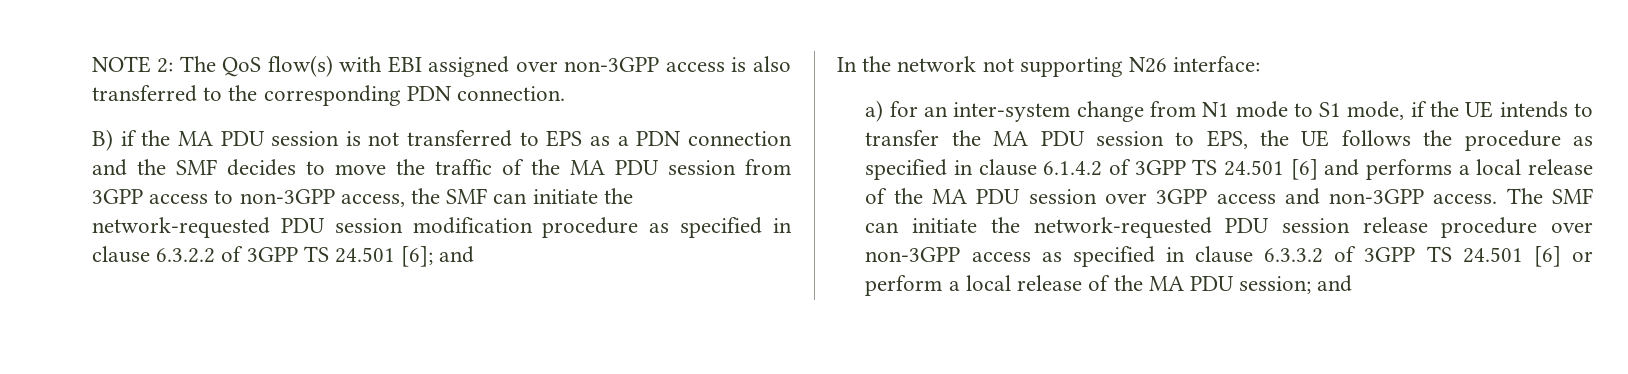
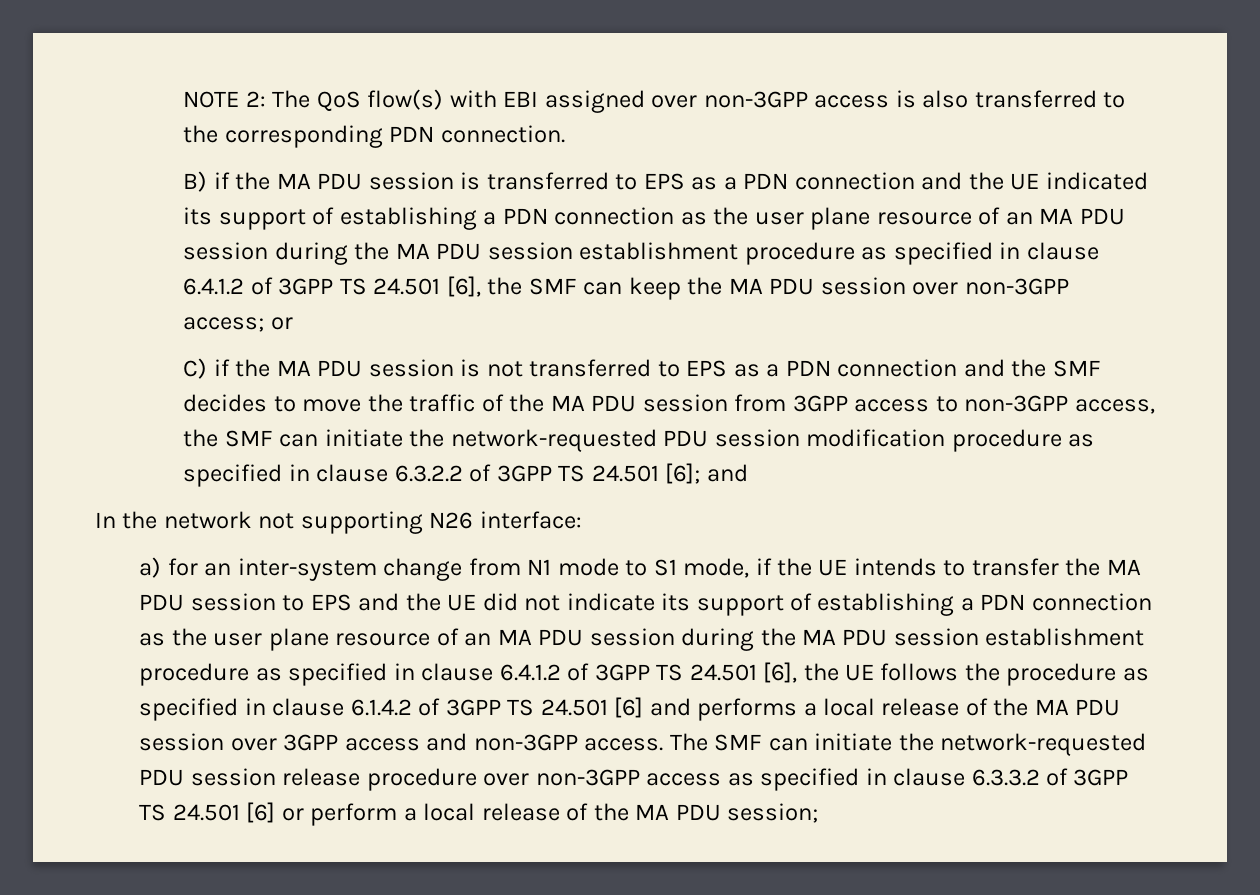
(361, 138) none -> [486,172,1148,190] [183,207,1125,230] [183,242,1099,265] [183,276,1069,300] [183,317,293,332] [183,358,481,379] transferred to EPS as a PDN connection and the UE indicated its support of establishing a PDN connection as the user plane resource of an MA PDU session during the MA PDU session establishment procedure as specified in clause 6.4.1.2 of 3GPP TS 24.501 [6], the SMF can keep the MA PDU session over non-3GPP access; or // C) if the MA PDU session is
[1206,130,1248,149] EPS, -> [310,593,1152,616] [139,628,1145,651] [139,662,798,686] EPS and the UE did not indicate its support of establishing a PDN connection as the user plane resource of an MA PDU session during the MA PDU session establishment procedure as specified in clause 6.4.1.2 of 3GPP TS 24.501 [6],
[1317,275,1353,292] and -> (818, 813) none

